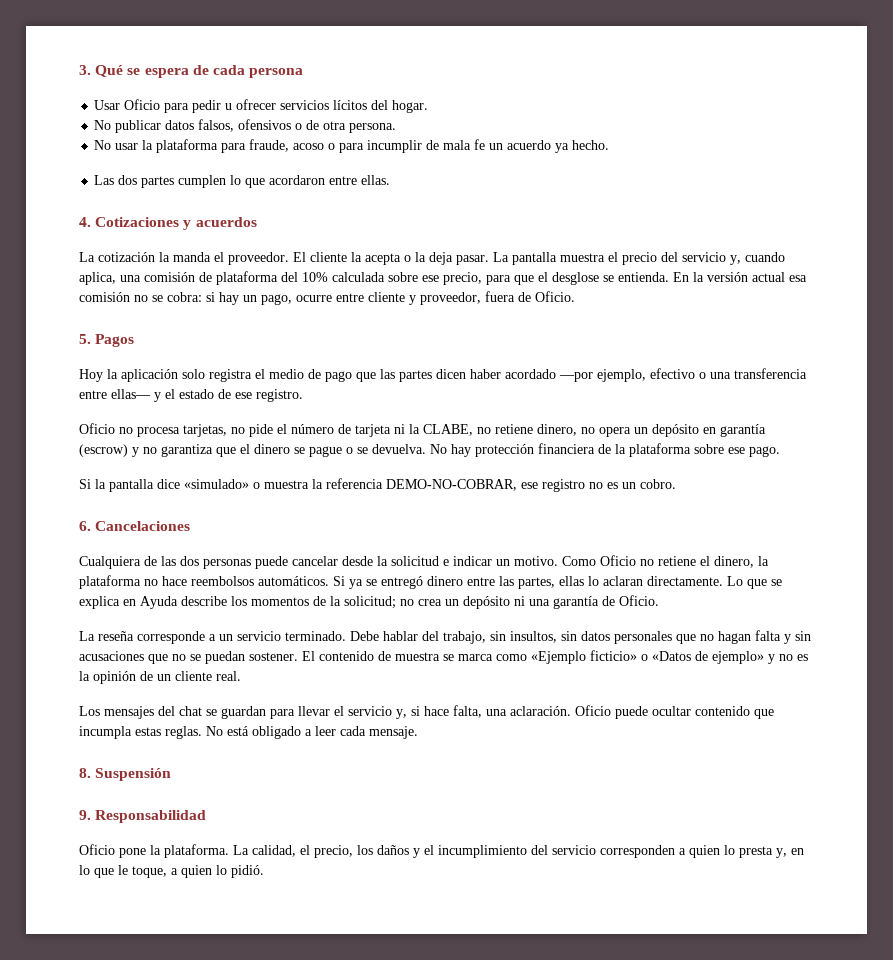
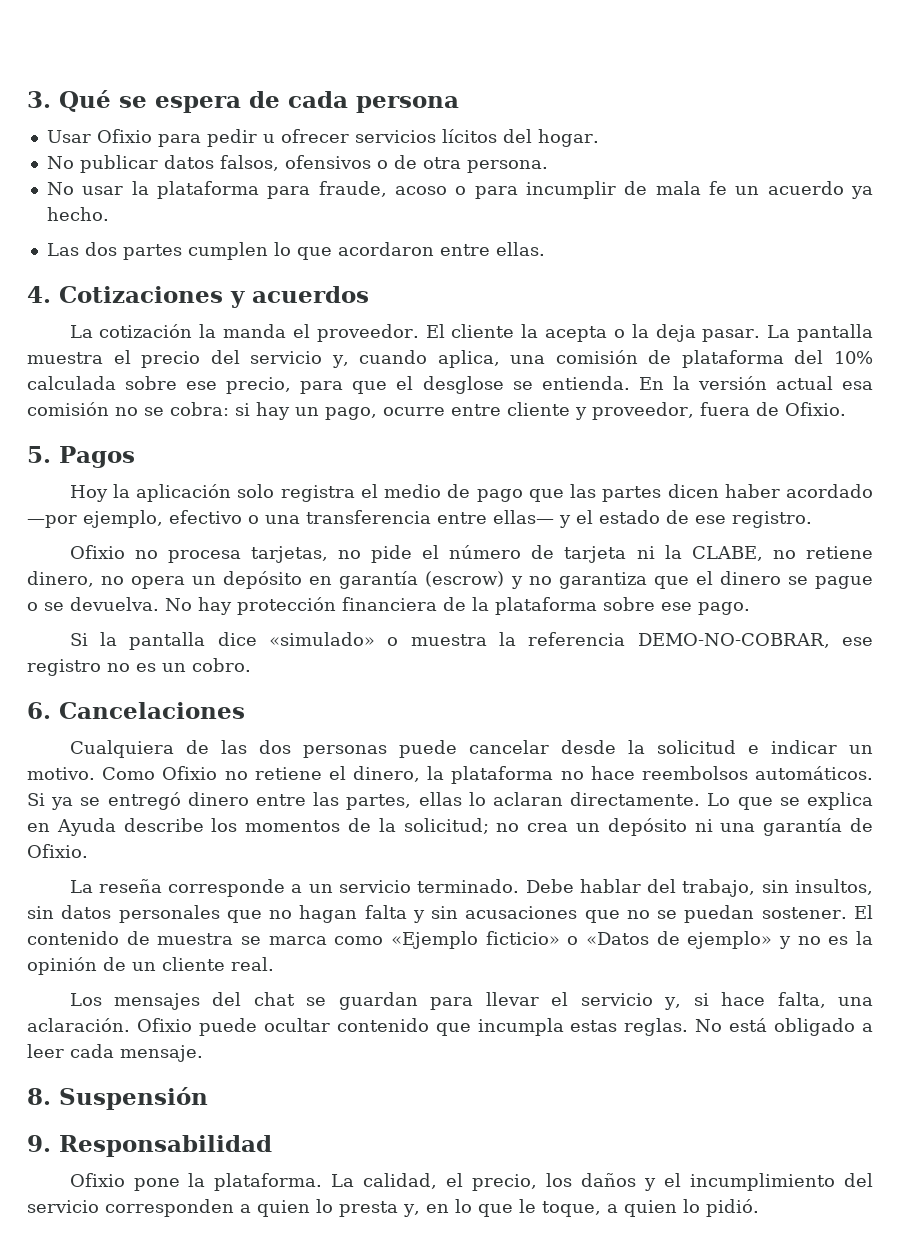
[124,99,161,110] Oficio -> [96,129,152,143] Ofixio
[535,291,575,302] Oficio. -> [784,402,846,416] Ofixio.
[79,423,115,434] Oficio -> [69,545,125,559] Ofixio
[600,555,636,566] Oficio -> [162,766,218,780] Ofixio
[619,595,659,606] Oficio. -> [27,844,88,858] Ofixio.
[575,705,611,716] Oficio -> [136,1018,192,1032] Ofixio
[79,844,115,855] Oficio -> [69,1173,125,1187] Ofixio

